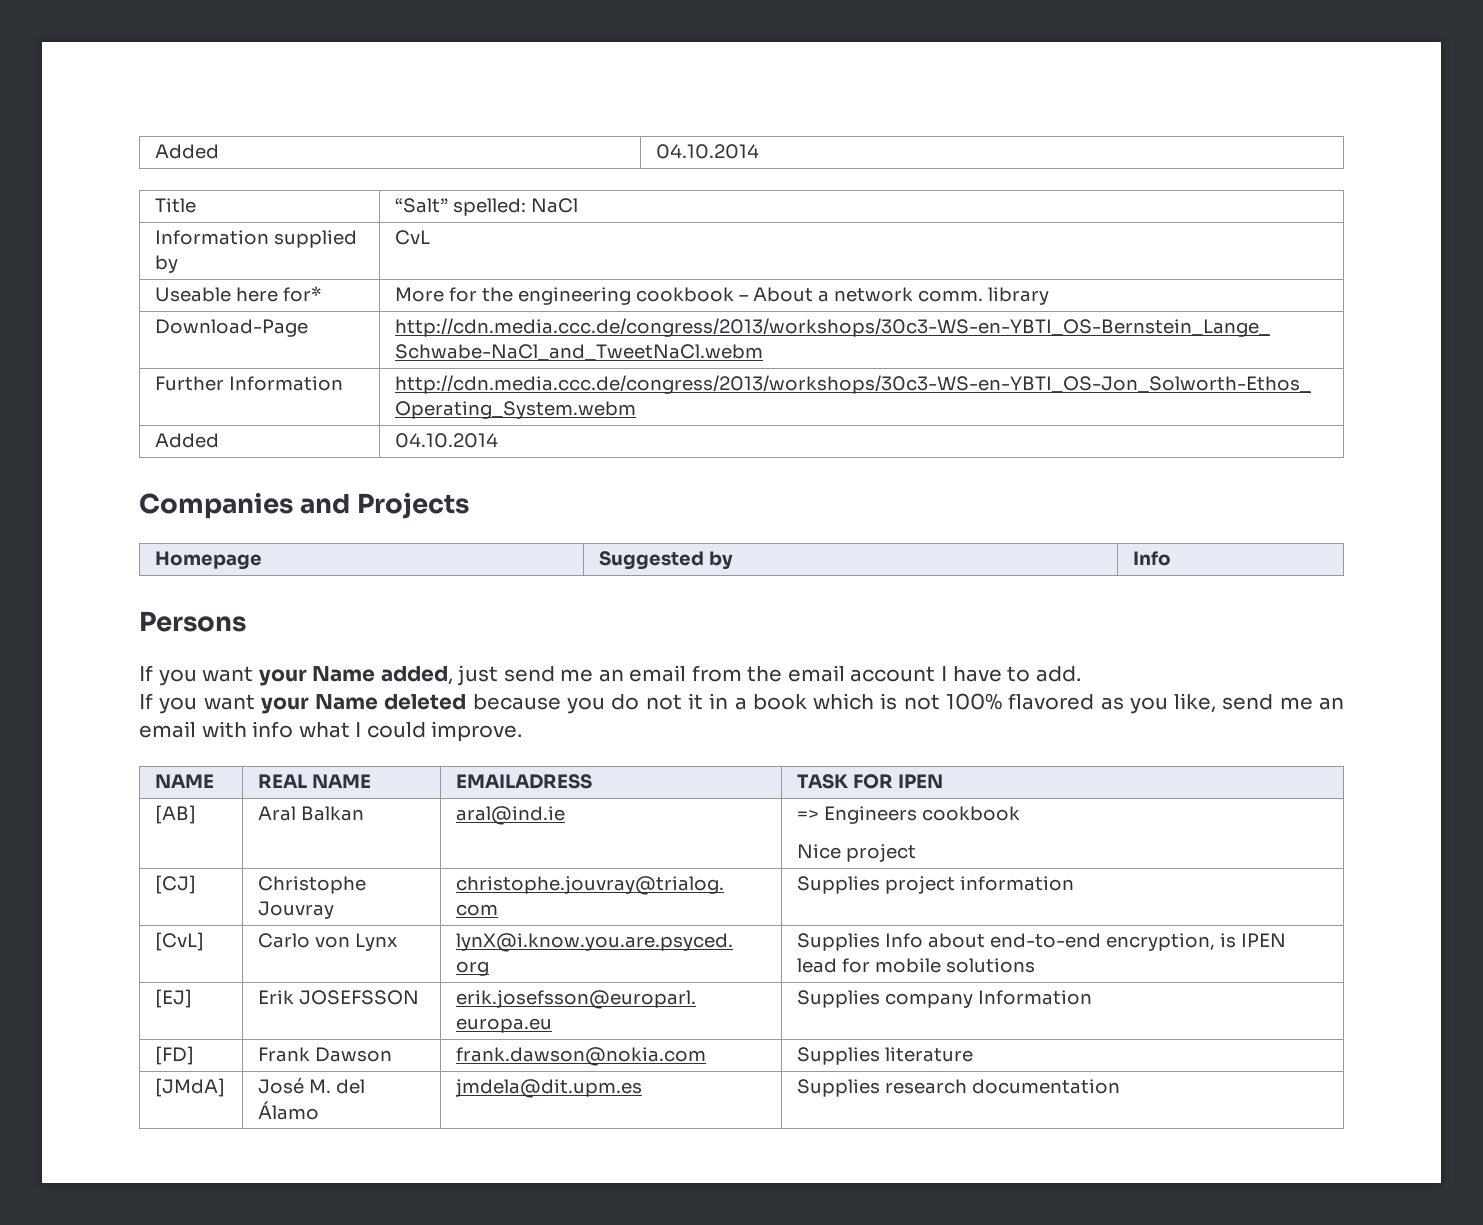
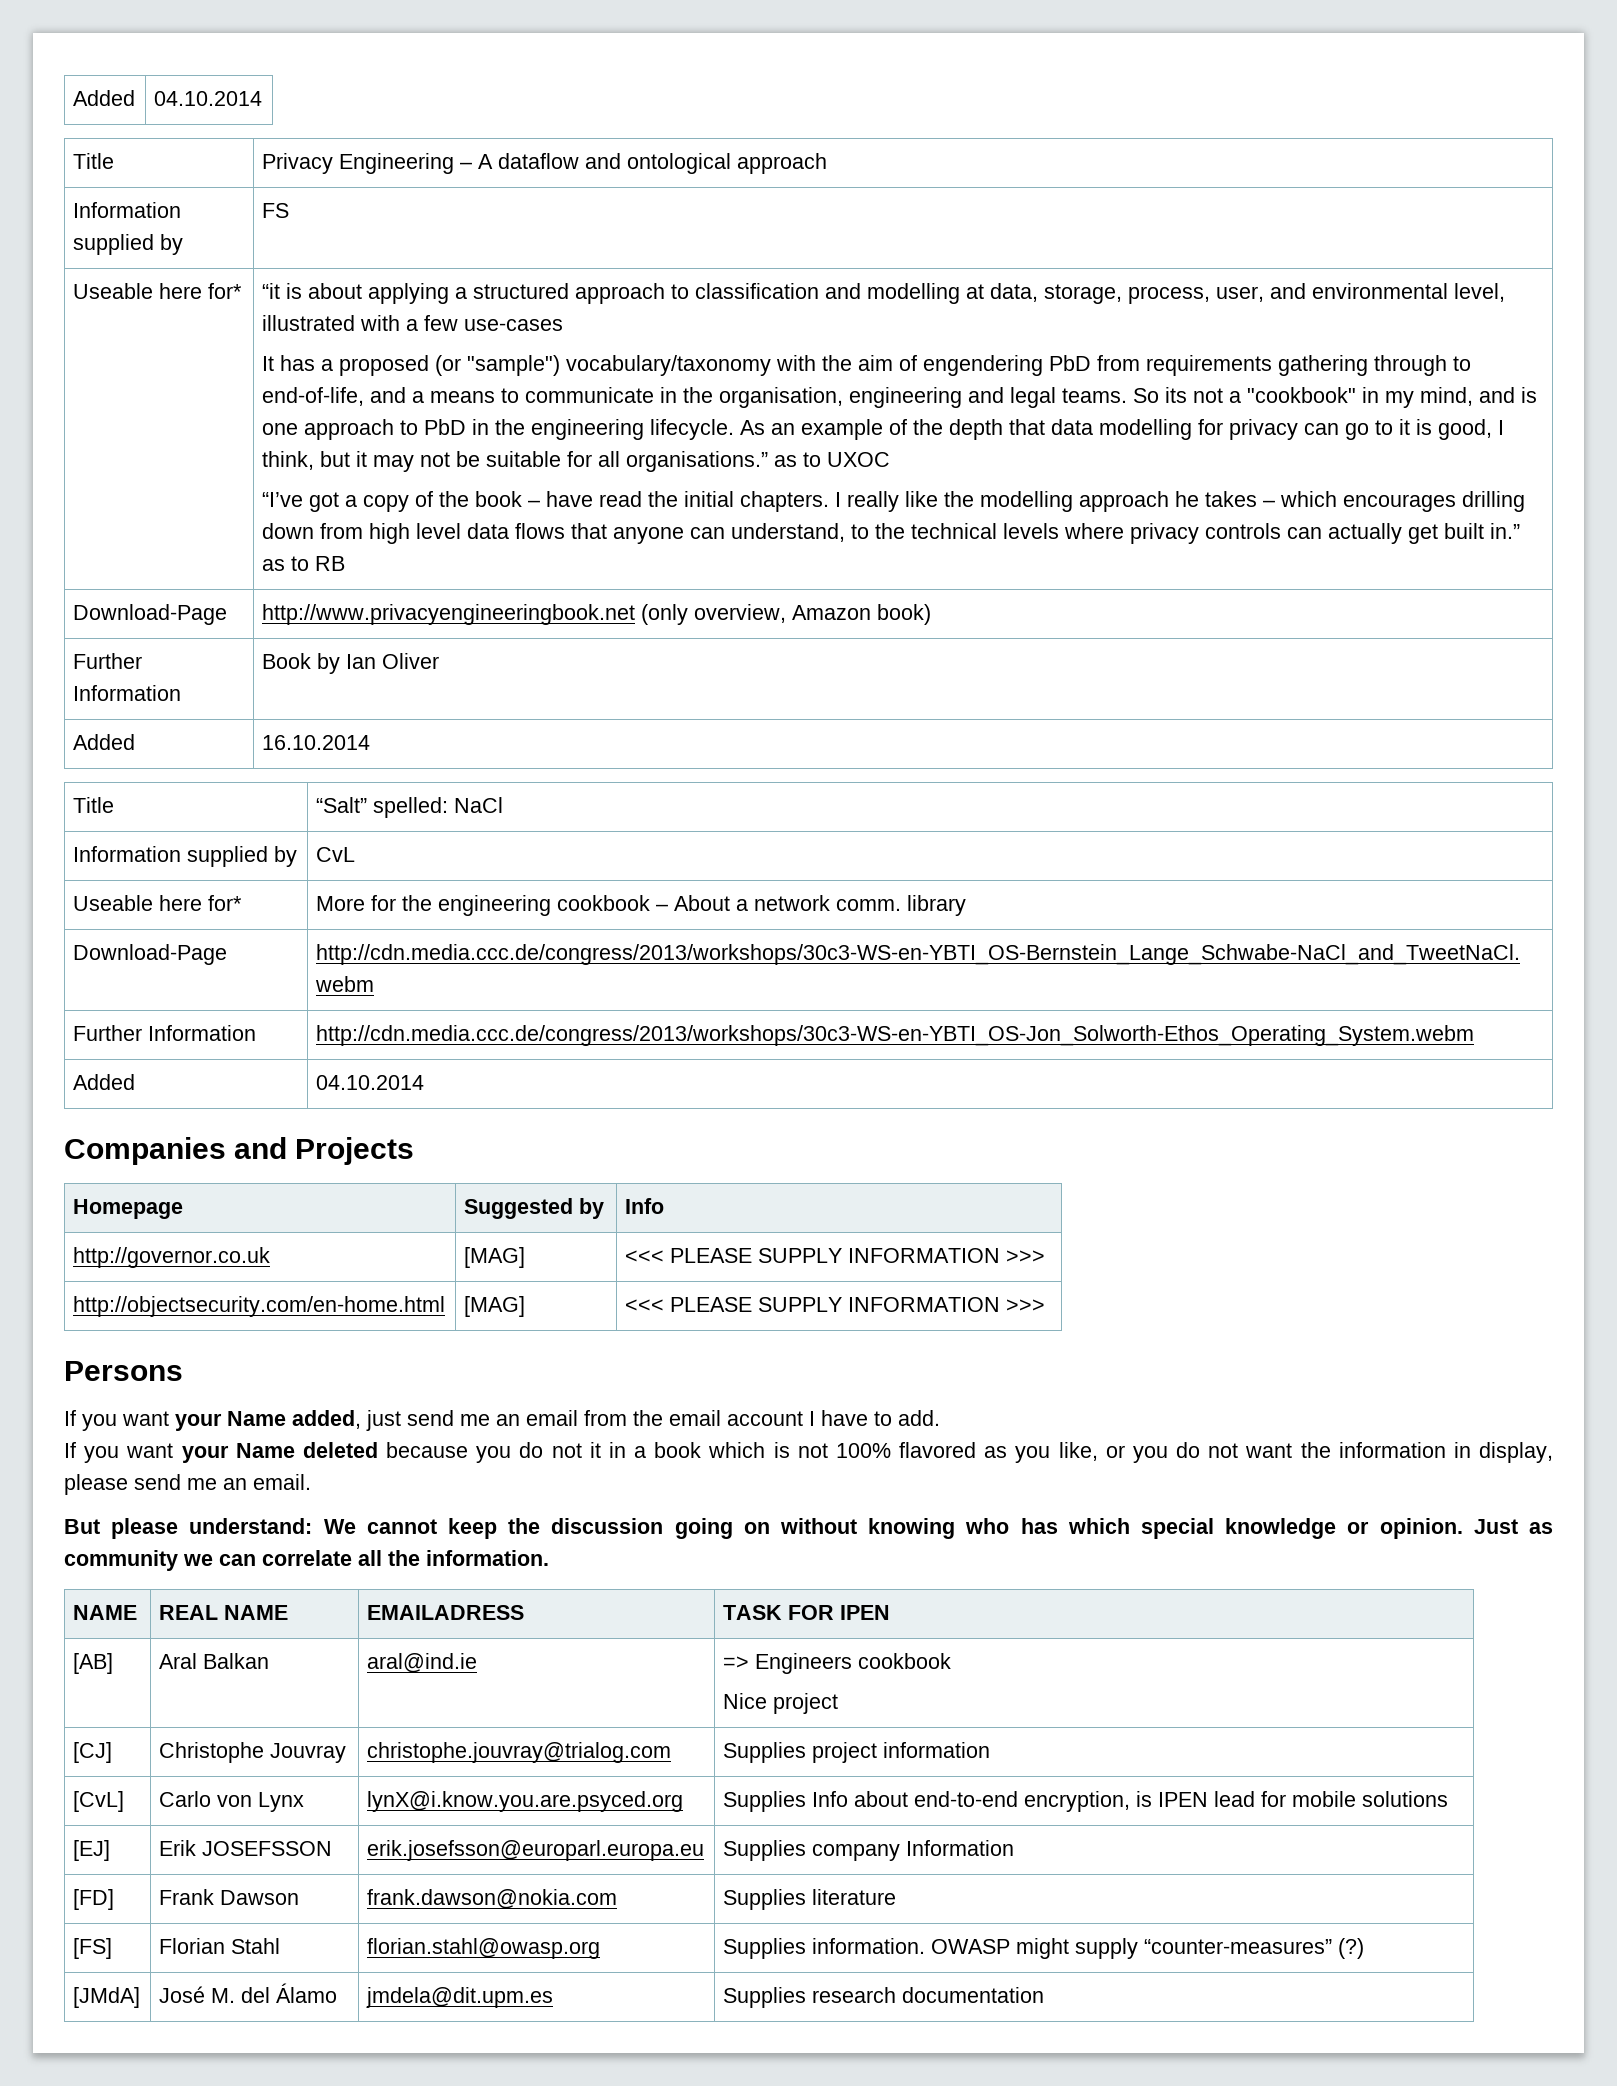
[155,144,220,159] [656,144,760,159] Added | 04.10.2014 -> [73,90,136,106] [154,91,263,106] [73,153,115,169] [262,153,828,174] [73,202,182,218] [73,234,184,255] [262,203,290,218] [73,283,243,299] [262,283,1506,304] [262,315,564,331] [262,355,1472,376] [262,387,1538,408] [262,419,1505,440] [262,451,891,472] [262,491,1526,512] [262,523,1521,544] [262,556,346,571] [73,604,228,625] [262,604,932,625] [73,653,143,669] [73,685,182,701] [262,653,440,674] [73,734,136,750] [262,735,371,750] Added | 04.10.2014 // Title | Privacy Engineering – A dataflow and ontological approach // Information supplied by | FS // Useable here for* | “it is about applying a structured approach to classification and modelling at data, storage, process, user, and environmental level, illustrated with a few use-cases // It has a proposed (or "sample") vocabulary/taxonomy with the aim of engendering PbD from requirements gathering through to end-of-life, and a means to communicate in the organisation, engineering and legal teams. So its not a "cookbook" in my mind, and is one approach to PbD in the engineering lifecycle. As an example of the depth that data modelling for privacy can go to it is good, I think, but it may not be suitable for all organisations.” as to UXOC // “I’ve got a copy of the book – have read the initial chapters. I really like the modelling approach he takes – which encourages drilling down from high level data flows that anyone can understand, to the technical levels where privacy controls can actually get built in.” as to RB // Download-Page | http://www.privacyengineeringbook.net (only overview, Amazon book) // Further Information | Book by Ian Oliver // Added | 16.10.2014
(1172, 558) none -> [73,1247,271,1268] [464,1247,526,1268] [625,1248,1046,1263] [73,1296,446,1317] [464,1296,526,1317] [625,1297,1046,1312] // http://governor.co.uk | [MAG] | <<< PLEASE SUPPLY INFORMATION >>> // http://objectsecurity.com/en-home.html | [MAG] | <<< PLEASE SUPPLY INFORMATION >>>
[1222,694,1344,710] [139,721,523,742] send me an email with info what I could improve. -> [1105,1442,1554,1463] [64,1474,311,1495] [64,1518,1554,1539] [64,1550,549,1571] or you do not want the information in display, please send me an email. // But please understand: We cannot keep the discussion going on without knowing who has which special knowledge or opinion. Just as community we can correlate all the information.
(974, 1054) none -> [73,1938,113,1959] [159,1938,281,1954] [367,1938,601,1959] [723,1938,1365,1959] // [FS] | Florian Stahl | florian.stahl@owasp.org | Supplies information. OWASP might supply “counter-measures” (?)

